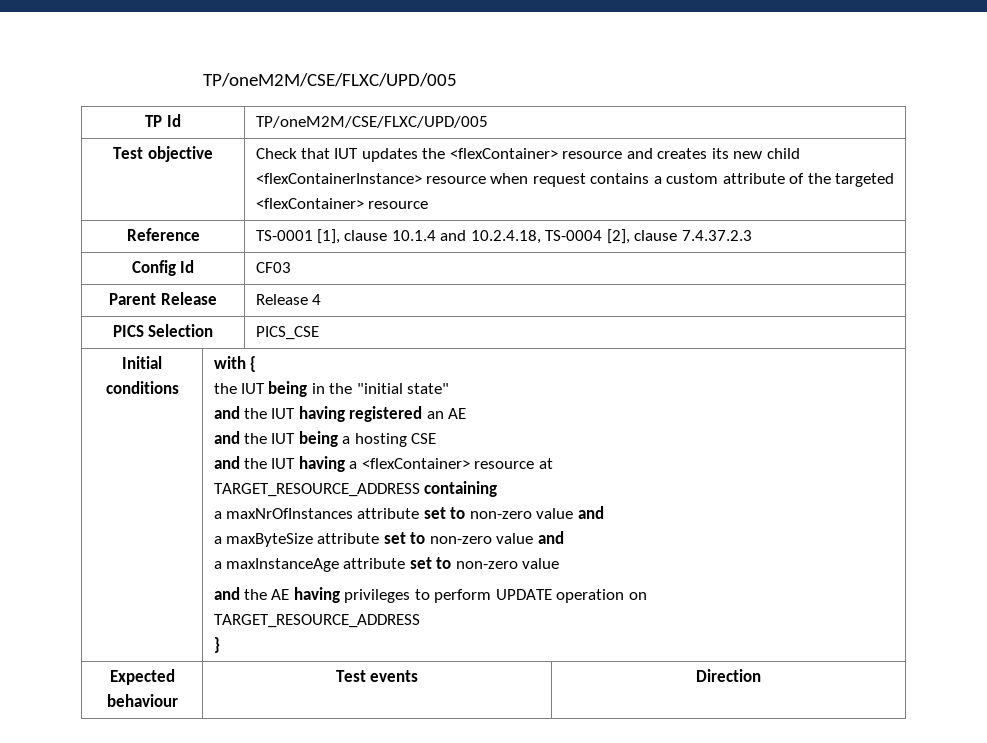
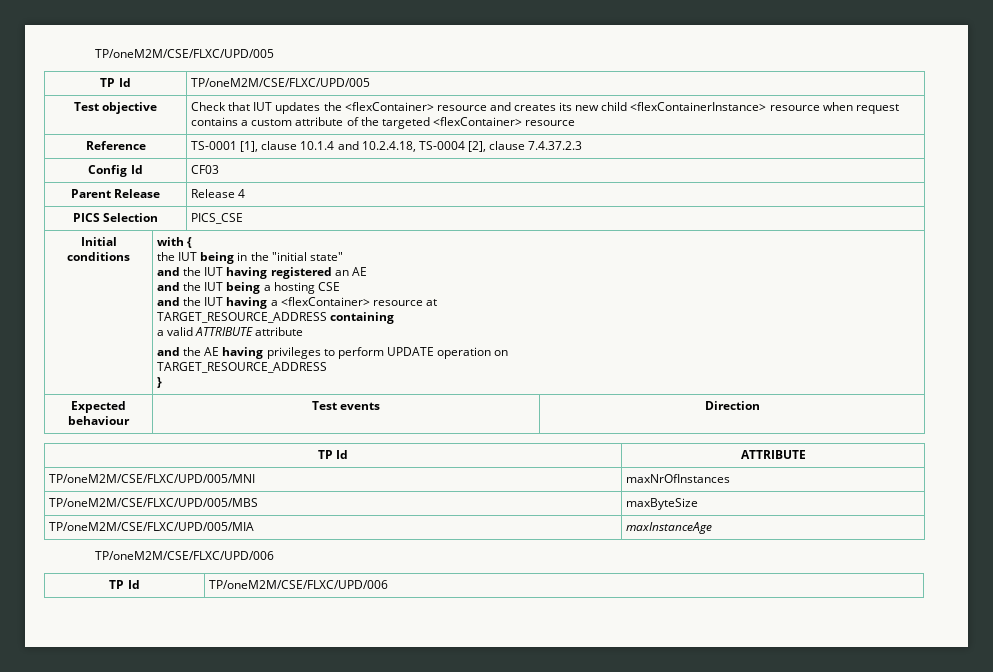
[226,506,604,519] [213,531,564,547] [213,557,560,572] maxNrOfInstances attribute set to non-zero value and // a maxByteSize attribute set to non-zero value and // a maxInstanceAge attribute set to non-zero value -> [167,327,304,336] valid ATTRIBUTE attribute
(761, 675) none -> [317,450,349,459] [740,450,806,459] [49,474,256,483] [626,474,731,483] [49,498,259,507] [626,498,699,510] [49,522,255,531] [626,522,713,534] [95,551,275,560] [109,580,140,589] [209,580,389,589] // TP Id | ATTRIBUTE // TP/oneM2M/CSE/FLXC/UPD/005/MNI | maxNrOfInstances // TP/oneM2M/CSE/FLXC/UPD/005/MBS | maxByteSize // TP/oneM2M/CSE/FLXC/UPD/005/MIA | maxInstanceAge // TP/oneM2M/CSE/FLXC/UPD/006 // TP Id | TP/oneM2M/CSE/FLXC/UPD/006

